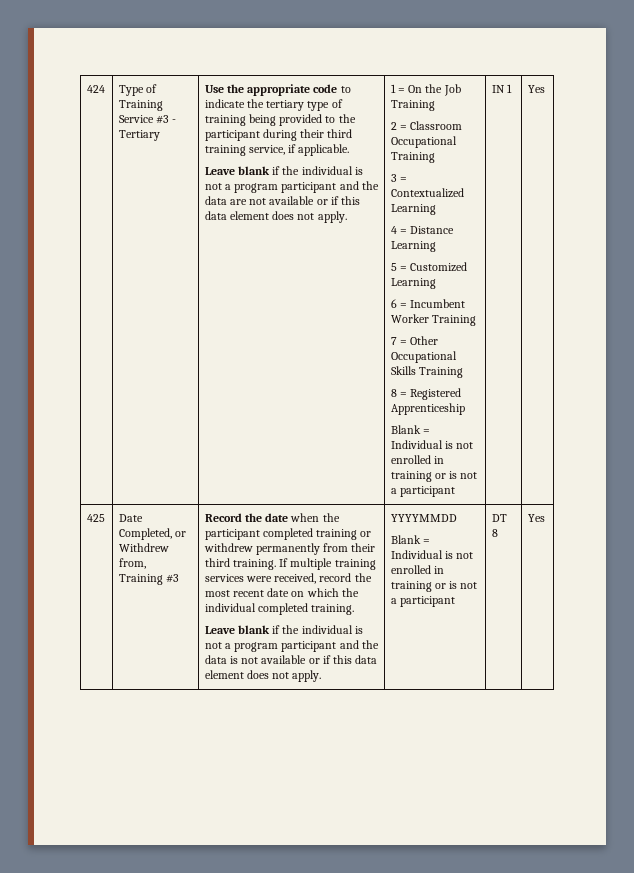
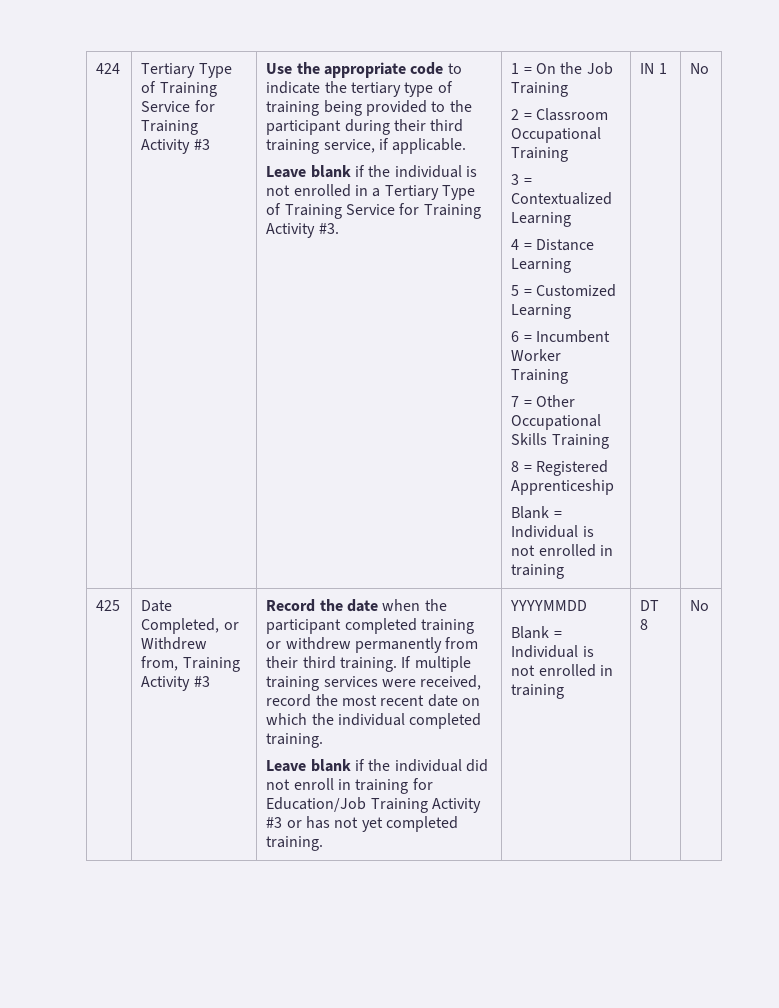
[118,84,157,96] [118,100,163,111] [118,115,177,124] [118,130,160,141] Type of Training Service #3 - Tertiary -> [141,63,232,78] [141,81,217,97] [141,100,215,112] [141,120,199,135] [141,139,210,154] Tertiary Type of Training Service for Training Activity #3
[224,181,379,193] [204,196,361,205] [204,211,347,223] a program participant and the data are not available or if this data element does not apply. -> [293,184,475,200] [266,203,481,219] [266,223,339,238] enrolled in a Tertiary Type of Training Service for Training Activity #3.
[434,471,478,479] [390,486,455,497] or is not a participant -> (565, 571) none
[527,85,545,93] Yes -> [690,63,710,74] No
(163, 579) none -> [141,676,191,691] Activity
[354,626,363,634] [204,640,379,652] [204,655,378,664] [204,670,322,682] is not a program participant and the data is not available or if this data element does not apply. -> [465,759,488,772] [266,778,433,794] [266,797,481,813] [266,816,458,832] [266,836,324,851] did not enroll in training for Education/Job Training Activity #3 or has not yet completed training.
[434,581,478,589] [390,596,455,607] or is not a participant -> (565, 691) none
[527,514,545,522] Yes -> [690,600,710,611] No

